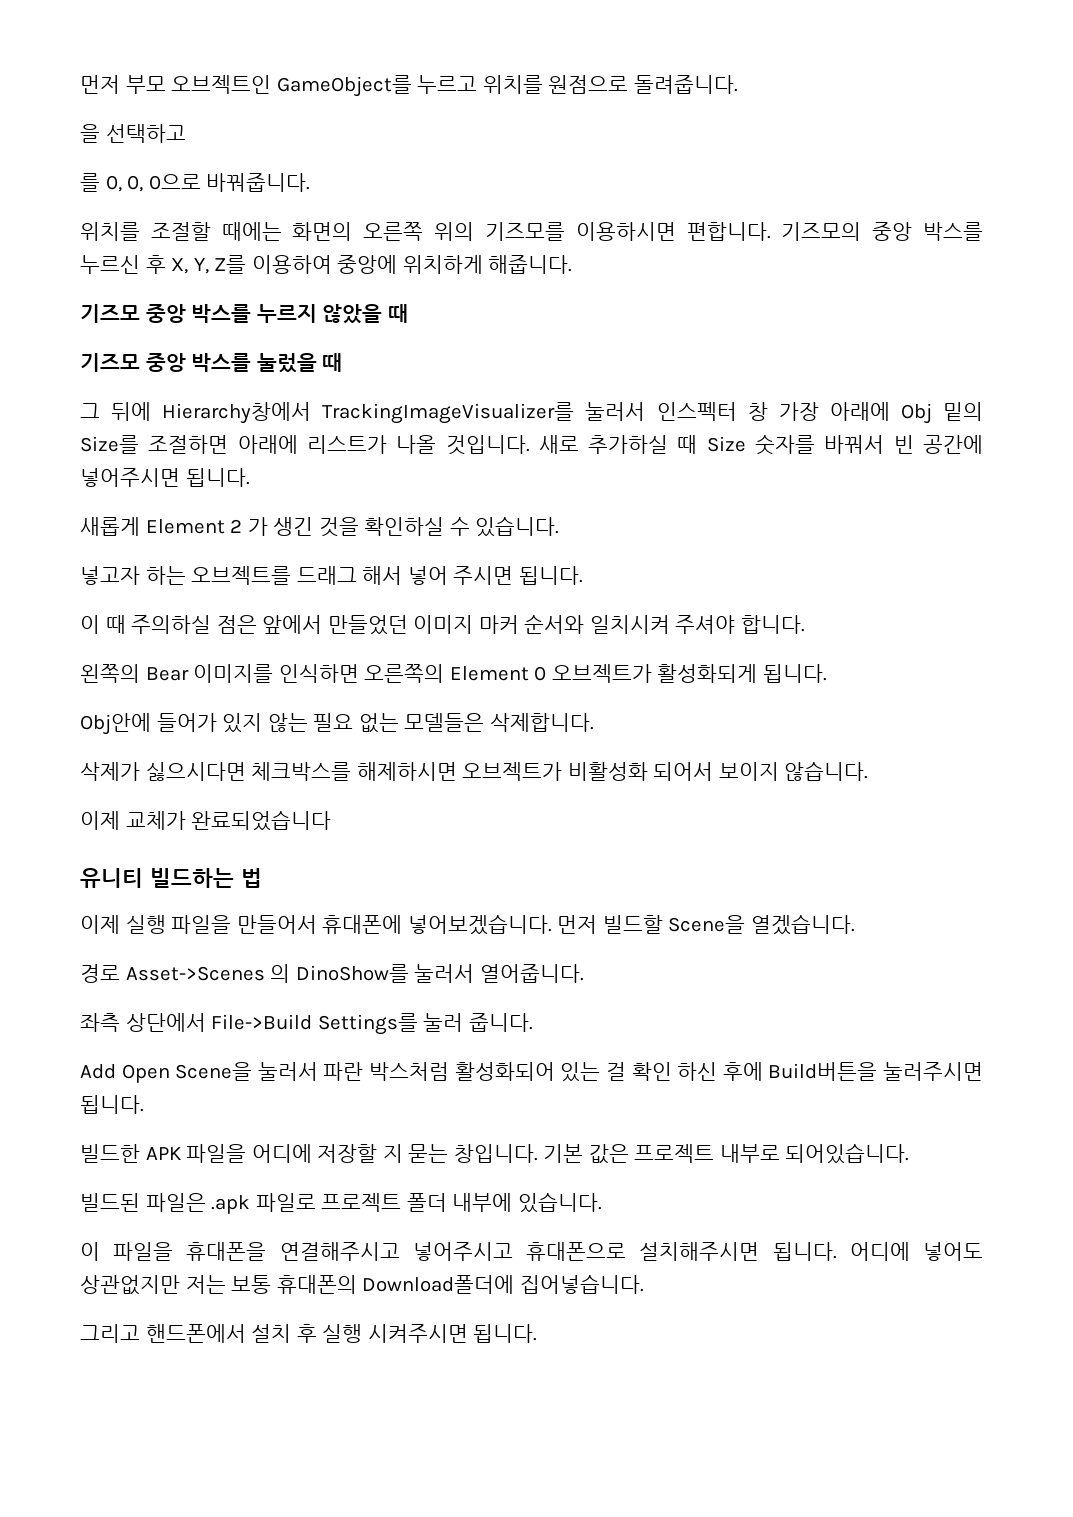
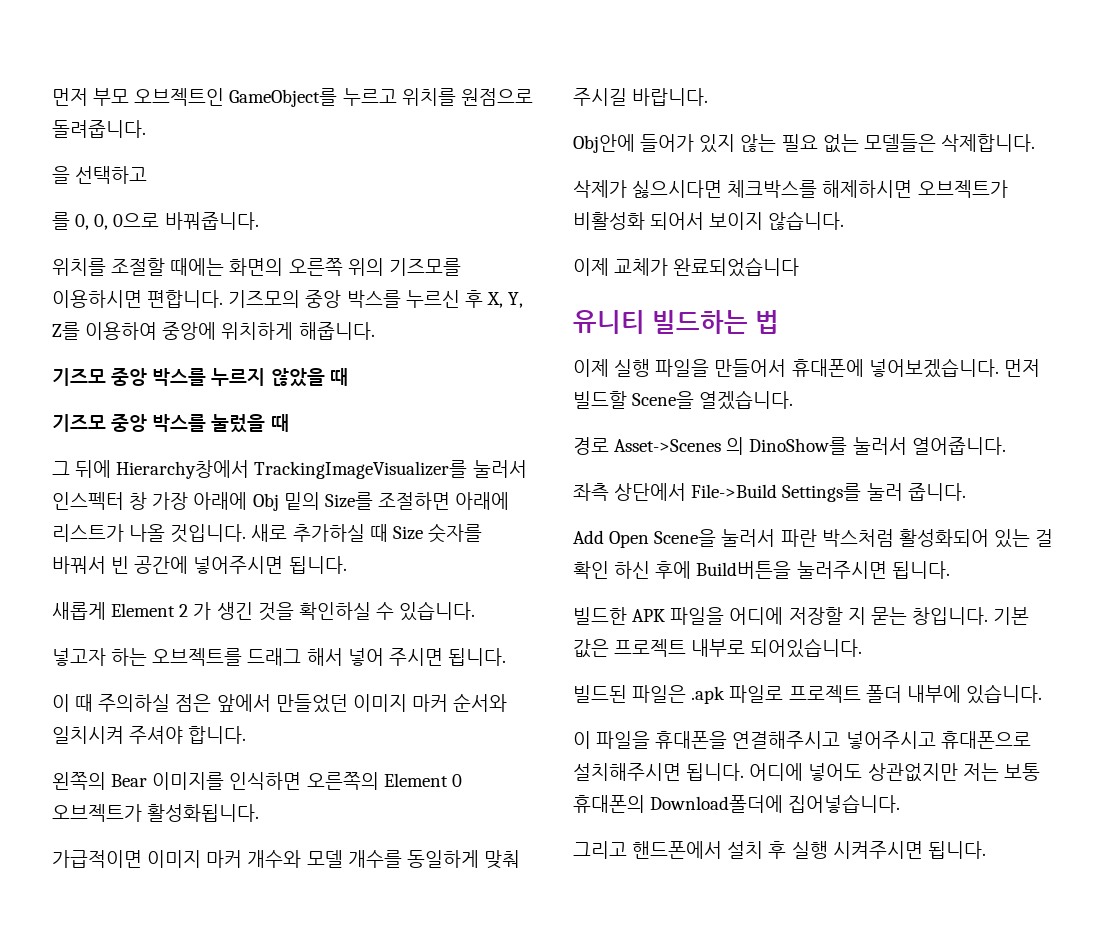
[657,664,827,683] 활성화되게 됩니다. -> [147,804,260,822] [52,850,520,869] [573,88,709,106] 활성화됩니다. // 가급적이면 이미지 마커 개수와 모델 개수를 동일하게 맞춰 주시길 바랍니다.

